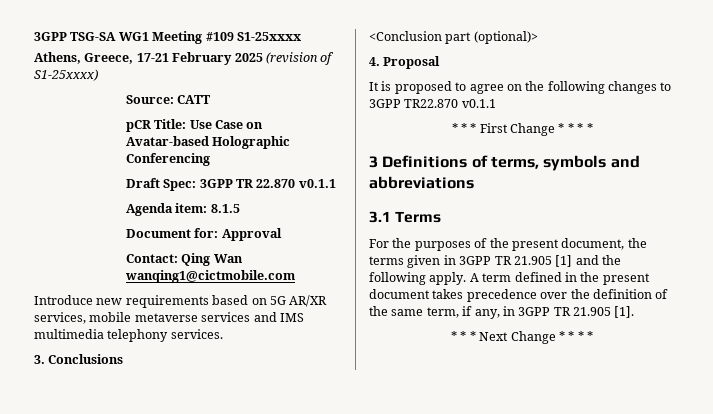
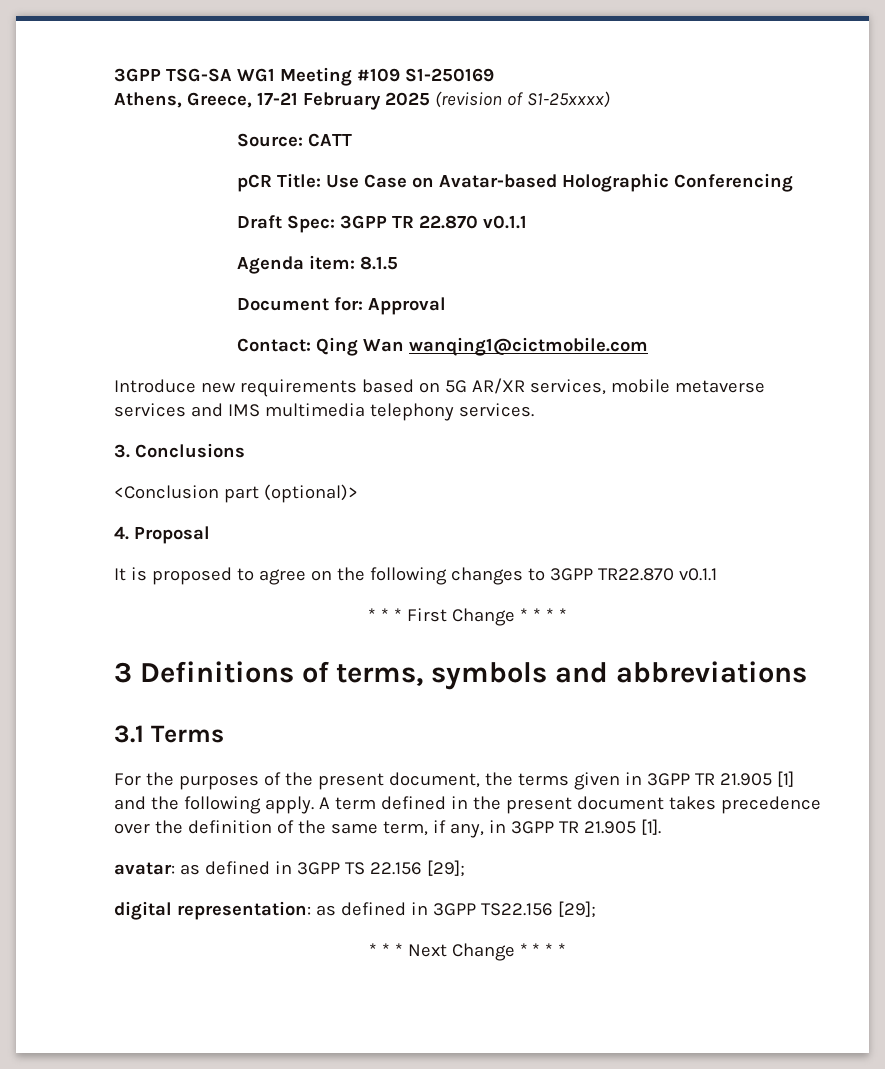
[236,32,301,41] S1-25xxxx -> [404,68,494,82] S1-250169
(635, 312) none -> [114,860,465,877] [114,901,596,920] // avatar: as defined in 3GPP TS 22.156 [29]; // digital representation: as defined in 3GPP TS22.156 [29];

